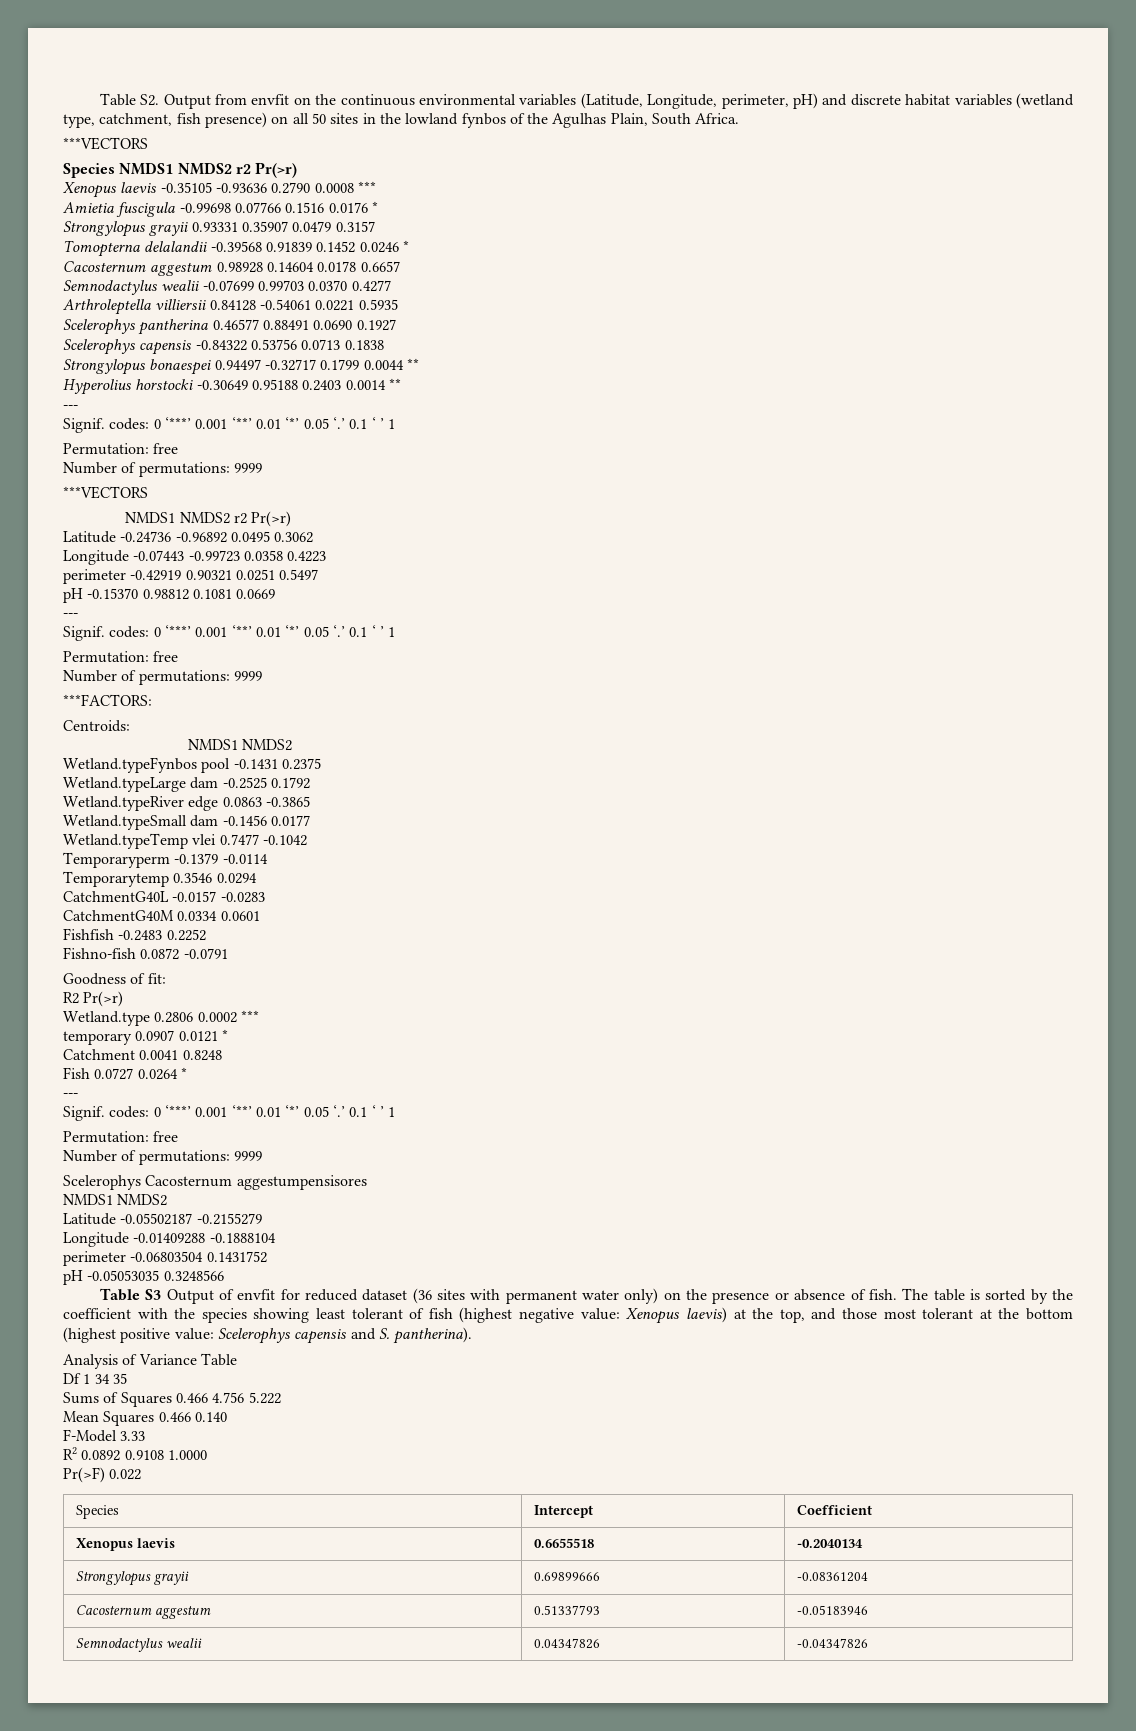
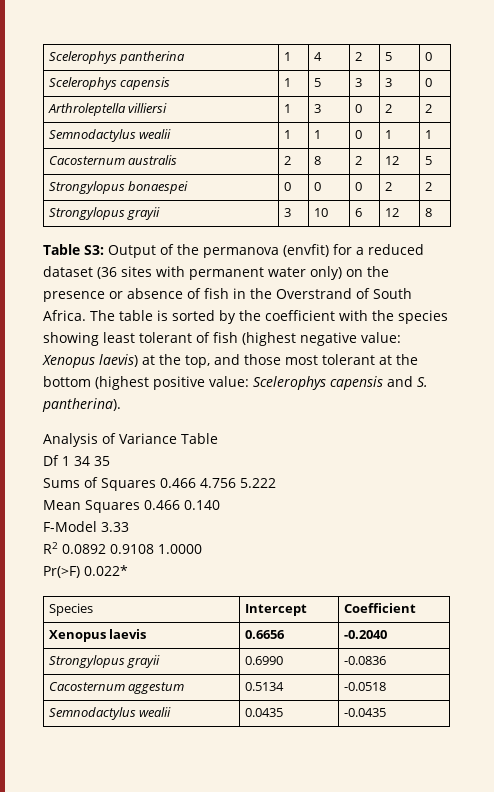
[99,93,1074,109] [63,112,740,128] [63,137,148,150] [63,162,298,178] [63,181,376,198] [63,201,378,217] [63,221,375,237] [63,240,409,257] [63,261,400,276] [63,280,391,295] [63,299,398,315] [63,319,396,335] [63,339,384,355] [63,358,419,375] [63,378,401,395] [63,405,78,410] [63,417,396,433] [63,443,179,455] [63,462,262,477] [63,486,148,499] [125,511,292,527] [63,531,314,543] [63,550,327,565] [63,569,319,584] [63,588,276,603] [63,613,78,618] [63,625,396,641] [63,651,179,663] [63,670,262,685] [63,694,152,706] [63,720,130,732] [187,739,293,751] [63,757,321,773] [63,777,310,792] [63,796,310,811] [63,815,310,830] [63,833,307,849] [63,852,268,868] [63,871,257,887] [63,891,265,903] [63,910,260,921] [63,928,206,941] [63,947,228,960] [63,973,166,985] [63,991,124,1007] [63,1010,259,1026] [63,1029,228,1045] [63,1049,222,1061] [63,1067,187,1080] [63,1093,78,1098] [63,1105,396,1121] [63,1131,179,1143] [63,1150,262,1165] [63,1175,367,1190] [63,1194,168,1206] [63,1213,262,1225] [63,1232,276,1247] [63,1251,267,1266] [63,1270,224,1285] [99,1288,300,1304] Table S2. Output from envfit on the continuous environmental variables (Latitude, Longitude, perimeter, pH) and discrete habitat variables (wetland type, catchment, fish presence) on all 50 sites in the lowland fynbos of the Agulhas Plain, South Africa. // ***VECTORS // Species NMDS1 NMDS2 r2 Pr(>r) // Xenopus laevis -0.35105 -0.93636 0.2790 0.0008 *** // Amietia fuscigula -0.99698 0.07766 0.1516 0.0176 * // Strongylopus grayii 0.93331 0.35907 0.0479 0.3157 // Tomopterna delalandii -0.39568 0.91839 0.1452 0.0246 * // Cacosternum aggestum 0.98928 0.14604 0.0178 0.6657 // Semnodactylus wealii -0.07699 0.99703 0.0370 0.4277 // Arthroleptella villiersii 0.84128 -0.54061 0.0221 0.5935 // Scelerophys pantherina 0.46577 0.88491 0.0690 0.1927 // Scelerophys capensis -0.84322 0.53756 0.0713 0.1838 // Strongylopus bonaespei 0.94497 -0.32717 0.1799 0.0044 ** // Hyperolius horstocki -0.30649 0.95188 0.2403 0.0014 ** // --- // Signif. codes: 0 ‘***’ 0.001 ‘**’ 0.01 ‘*’ 0.05 ‘.’ 0.1 ‘ ’ 1 // Permutation: free // Number of permutations: 9999 // ***VECTORS // NMDS1 NMDS2 r2 Pr(>r) // Latitude -0.24736 -0.96892 0.0495 0.3062 // Longitude -0.07443 -0.99723 0.0358 0.4223 // perimeter -0.42919 0.90321 0.0251 0.5497 // pH -0.15370 0.98812 0.1081 0.0669 // --- // Signif. codes: 0 ‘***’ 0.001 ‘**’ 0.01 ‘*’ 0.05 ‘.’ 0.1 ‘ ’ 1 // Permutation: free // Number of permutations: 9999 // ***FACTORS: // Centroids: // NMDS1 NMDS2 // Wetland.typeFynbos pool -0.1431 0.2375 // Wetland.typeLarge dam -0.2525 0.1792 // Wetland.typeRiver edge 0.0863 -0.3865 // Wetland.typeSmall dam -0.1456 0.0177 // Wetland.typeTemp vlei 0.7477 -0.1042 // Temporaryperm -0.1379 -0.0114 // Temporarytemp 0.3546 0.0294 // CatchmentG40L -0.0157 -0.0283 // CatchmentG40M 0.0334 0.0601 // Fishfish -0.2483 0.2252 // Fishno-fish 0.0872 -0.0791 // Goodness of fit: // R2 Pr(>r) // Wetland.type 0.2806 0.0002 *** // temporary 0.0907 0.0121 * // Catchment 0.0041 0.8248 // Fish 0.0727 0.0264 * // --- // Signif. codes: 0 ‘***’ 0.001 ‘**’ 0.01 ‘*’ 0.05 ‘.’ 0.1 ‘ ’ 1 // Permutation: free // Number of permutations: 9999 // Scelerophys Cacosternum aggestumpensisores // NMDS1 NMDS2 // Latitude -0.05502187 -0.2155279 // Longitude -0.01409288 -0.1888104 // perimeter -0.06803504 0.1431752 // pH -0.05053035 0.3248566 // Table S3 Output of envfit for -> [48,51,186,64] [283,52,291,61] [313,52,322,61] [354,52,362,61] [384,52,392,61] [424,52,432,61] [48,77,171,90] [283,78,291,87] [313,78,321,87] [354,78,362,87] [384,78,392,87] [424,78,432,87] [47,103,168,116] [283,104,291,113] [313,104,321,113] [354,104,362,113] [384,104,392,113] [424,104,432,113] [48,129,172,142] [283,130,291,139] [313,130,321,139] [354,130,362,139] [384,130,392,139] [424,130,432,139] [48,155,178,165] [283,156,291,165] [313,156,321,165] [354,156,362,165] [384,156,399,165] [424,156,432,165] [48,181,189,194] [283,182,291,191] [313,182,321,191] [354,182,362,191] [384,182,392,191] [424,182,432,191] [48,207,161,220] [283,208,291,217] [313,208,328,217] [354,208,362,217] [384,208,399,217] [424,208,432,217] [43,244,364,258] Scelerophys pantherina | 1 | 4 | 2 | 5 | 0 // Scelerophys capensis | 1 | 5 | 3 | 3 | 0 // Arthroleptella villiersi | 1 | 3 | 0 | 2 | 2 // Semnodactylus wealii | 1 | 1 | 0 | 1 | 1 // Cacosternum australis | 2 | 8 | 2 | 12 | 5 // Strongylopus bonaespei | 0 | 0 | 0 | 2 | 2 // Strongylopus grayii | 3 | 10 | 6 | 12 | 8 // Table S3: Output of the permanova (envfit) for a
[868,1289,897,1300] fish. -> [204,288,412,299] [43,310,86,321] fish in the Overstrand of South Africa.
[109,1469,142,1480] 0.022 -> [84,565,128,576] 0.022*
[533,1538,594,1548] [796,1539,863,1548] [75,1571,189,1586] [533,1572,600,1581] [796,1572,868,1582] 0.6655518 | -0.2040134 // Strongylopus grayii | 0.69899666 | -0.08361204 -> [244,630,285,639] [343,630,387,639] [48,655,161,668] [244,656,283,665] [343,656,386,665] 0.6656 | -0.2040 // Strongylopus grayii | 0.6990 | -0.0836
[533,1605,600,1615] [796,1605,868,1615] [75,1638,202,1652] [533,1638,600,1649] [796,1638,868,1649] 0.51337793 | -0.05183946 // Semnodactylus wealii | 0.04347826 | -0.04347826 -> [244,682,284,691] [343,682,386,691] [48,707,172,720] [244,708,283,717] [343,708,386,717] 0.5134 | -0.0518 // Semnodactylus wealii | 0.0435 | -0.0435

